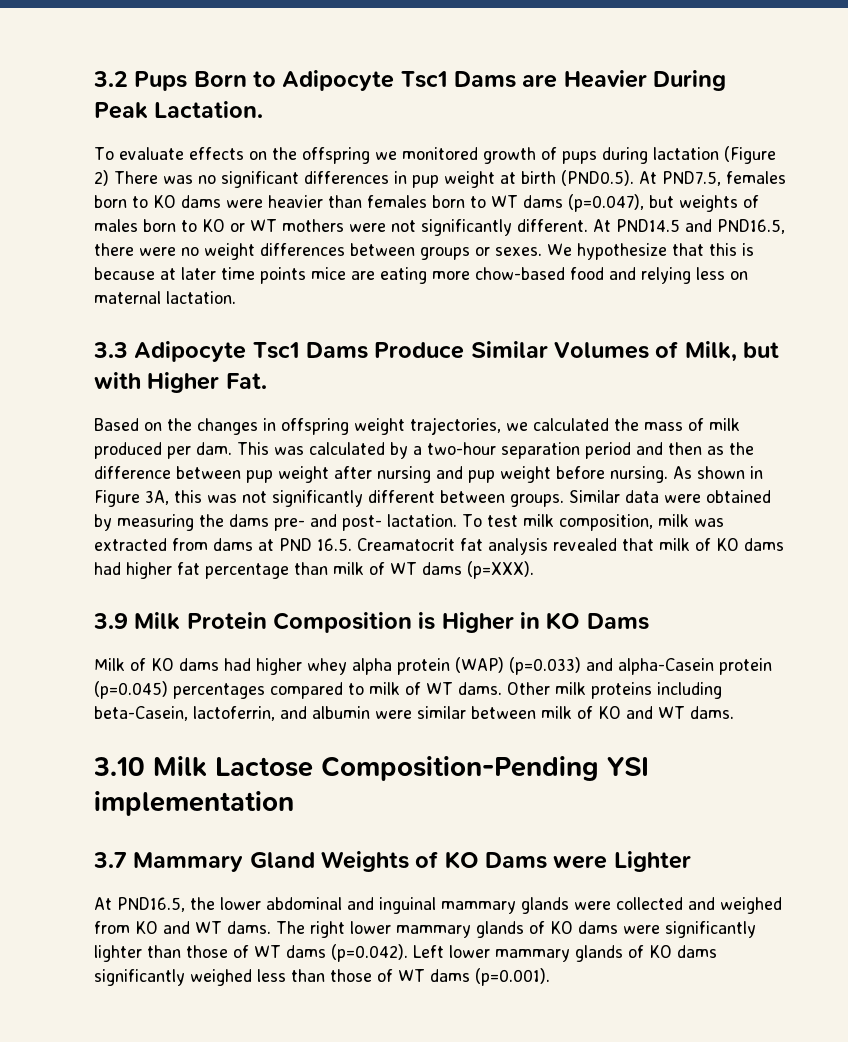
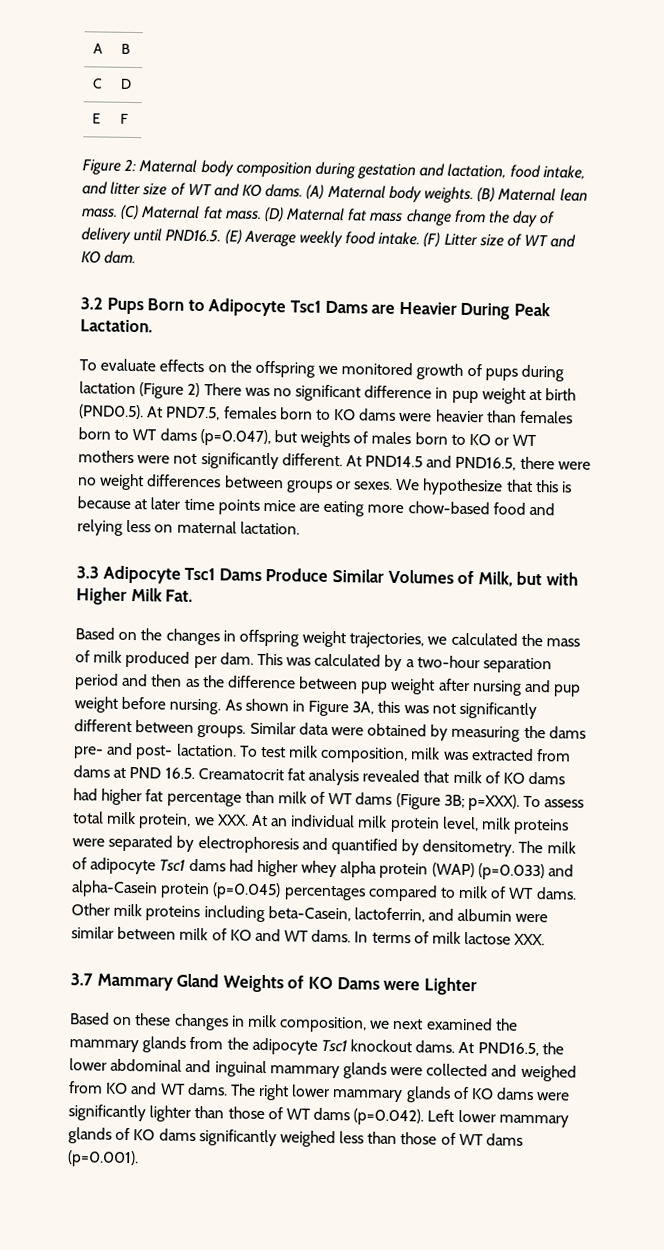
(93, 79) none -> [93,43,104,54] [121,43,131,54] [92,78,104,89] [120,78,133,89] [92,113,102,124] [120,113,130,124] [82,158,585,180] [82,181,588,204] [82,204,556,228] [81,227,577,248] [81,250,137,265] A | B // C | D // E | F // Figure 2: Maternal body composition during gestation and lactation, food intake, and litter size of WT and KO dams. (A) Maternal body weights. (B) Maternal lean mass. (C) Maternal fat mass. (D) Maternal fat mass change from the day of delivery until PND16.5. (E) Average weekly food intake. (F) Litter size of WT and KO dam. //
[304,171,389,184] differences -> [364,385,433,399] difference
(220, 382) none -> [130,588,163,602] Milk
[467,561,534,579] [93,612,649,633] [94,658,174,671] (p=XXX). // 3.9 Milk Protein Composition is Higher in KO Dams // Milk of KO -> [395,792,585,811] [73,811,570,835] [72,834,576,857] [72,857,186,875] (Figure 3B; p=XXX). To assess total milk protein, we XXX. At an individual milk protein level, milk proteins were separated by electrophoresis and quantified by densitometry. The milk of adipocyte Tsc1
[93,756,649,781] [94,791,294,816] // 3.10 Milk Lactose Composition-Pending YSI implementation -> [354,931,546,946] In terms of milk lactose XXX.
(691, 861) none -> [70,1012,518,1033] [69,1036,456,1055] Based on these changes in milk composition, we next examined the mammary glands from the adipocyte Tsc1 knockout dams.

